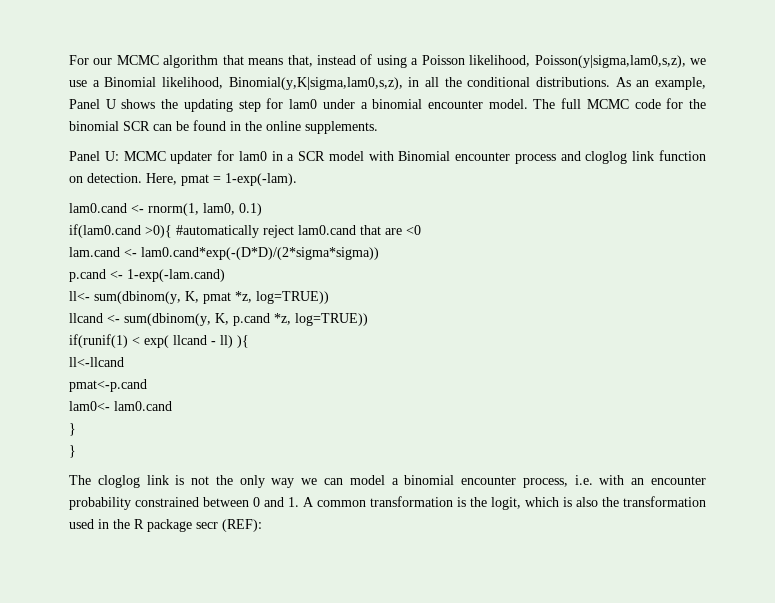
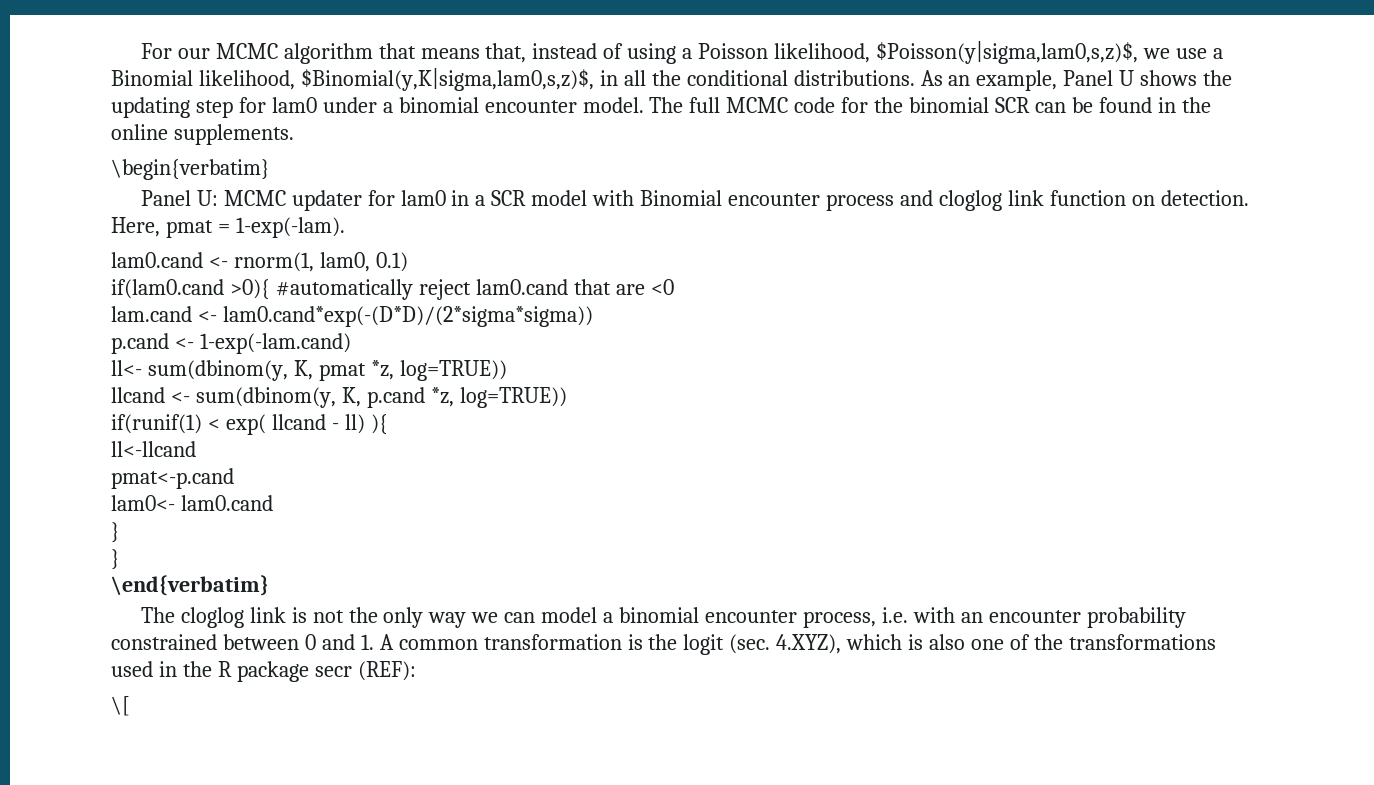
[534,55,686,68] Poisson(y|sigma,lam0,s,z), -> [876,41,1139,64] $Poisson(y|sigma,lam0,s,z)$,
[228,77,403,90] Binomial(y,K|sigma,lam0,s,z), -> [300,68,594,91] $Binomial(y,K|sigma,lam0,s,z)$,
(378, 127) none -> [111,159,270,180] // \begin{verbatim}
(76, 451) none -> [111,575,269,596] // \end{verbatim}
[491,496,706,510] logit, which is also the transformation -> [683,634,1216,655] logit (sec. 4.XYZ), which is also one of the transformations
(262, 525) none -> [111,696,130,716] // \[

